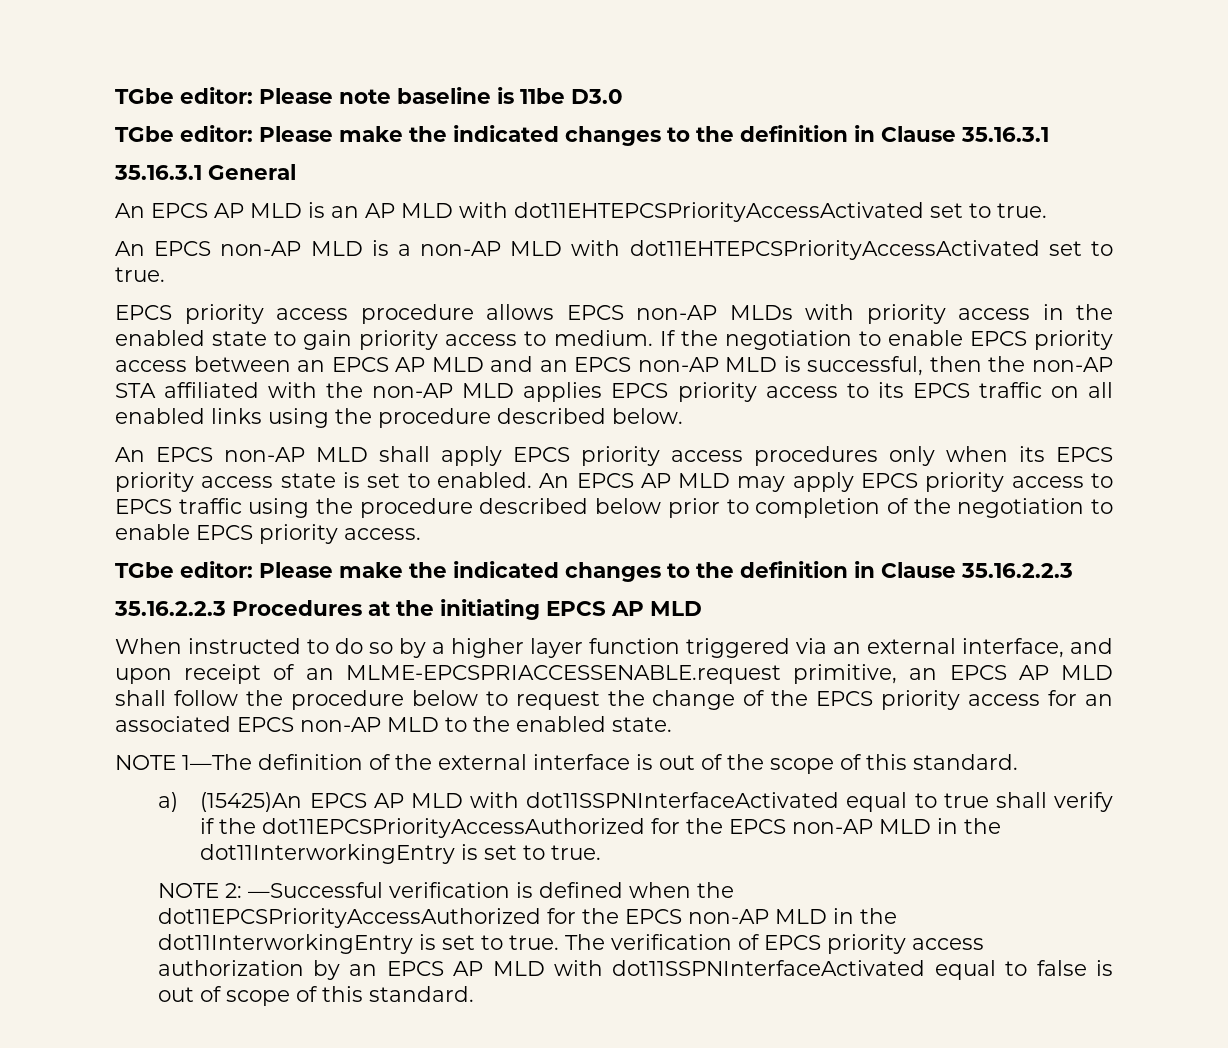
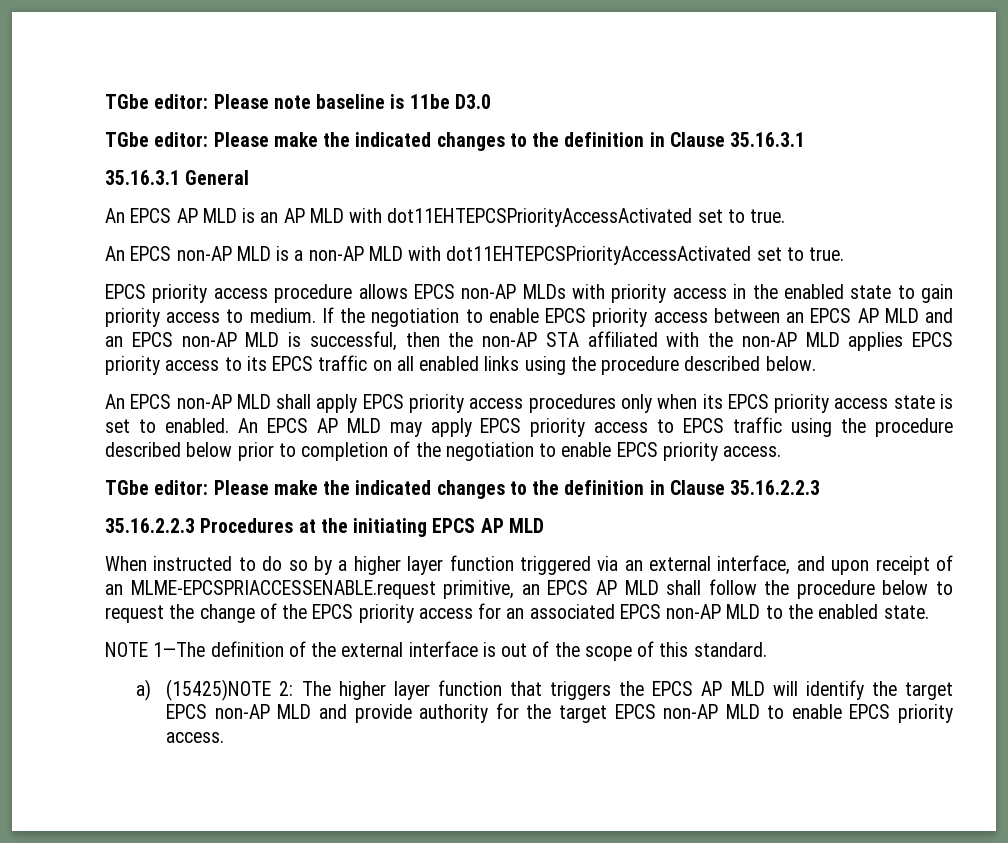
[200,792,1113,812] [200,818,1002,838] [200,844,602,864] [157,882,734,898] [157,908,897,928] [157,934,984,954] [157,960,1113,980] [157,986,474,1006] (15425)An EPCS AP MLD with dot11SSPNInterfaceActivated equal to true shall verify if the dot11EPCSPriorityAccessAuthorized for the EPCS non-AP MLD in the dot11InterworkingEntry is set to true. // NOTE 2: —Successful verification is defined when the dot11EPCSPriorityAccessAuthorized for the EPCS non-AP MLD in the dot11InterworkingEntry is set to true. The verification of EPCS priority access authorization by an EPCS AP MLD with dot11SSPNInterfaceActivated equal to false is out of scope of this standard. -> [166,679,954,701] [166,703,953,723] [166,732,225,743] (15425)NOTE 2: The higher layer function that triggers the EPCS AP MLD will identify the target EPCS non-AP MLD and provide authority for the target EPCS non-AP MLD to enable EPCS priority access.

